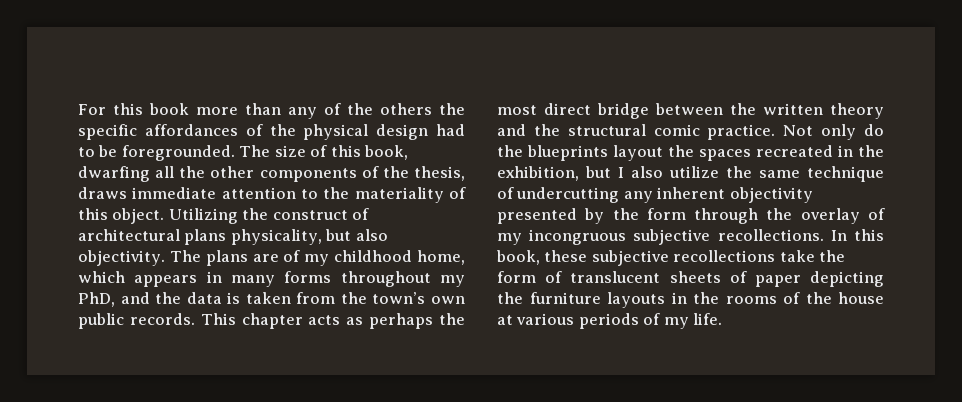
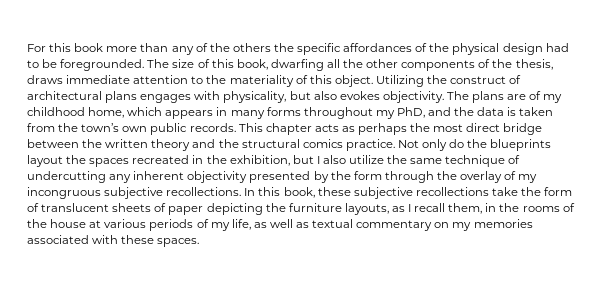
(227, 237) none -> [140,91,221,103] engages with
(388, 235) none -> [339,91,380,100] evokes
[653,124,700,136] comic -> [302,139,343,148] comics
[607,292,665,308] layouts -> [344,203,483,215] layouts, as I recall them,
[693,313,723,325] life. -> [231,219,533,231] [27,235,200,247] life, as well as textual commentary on my memories associated with these spaces.

